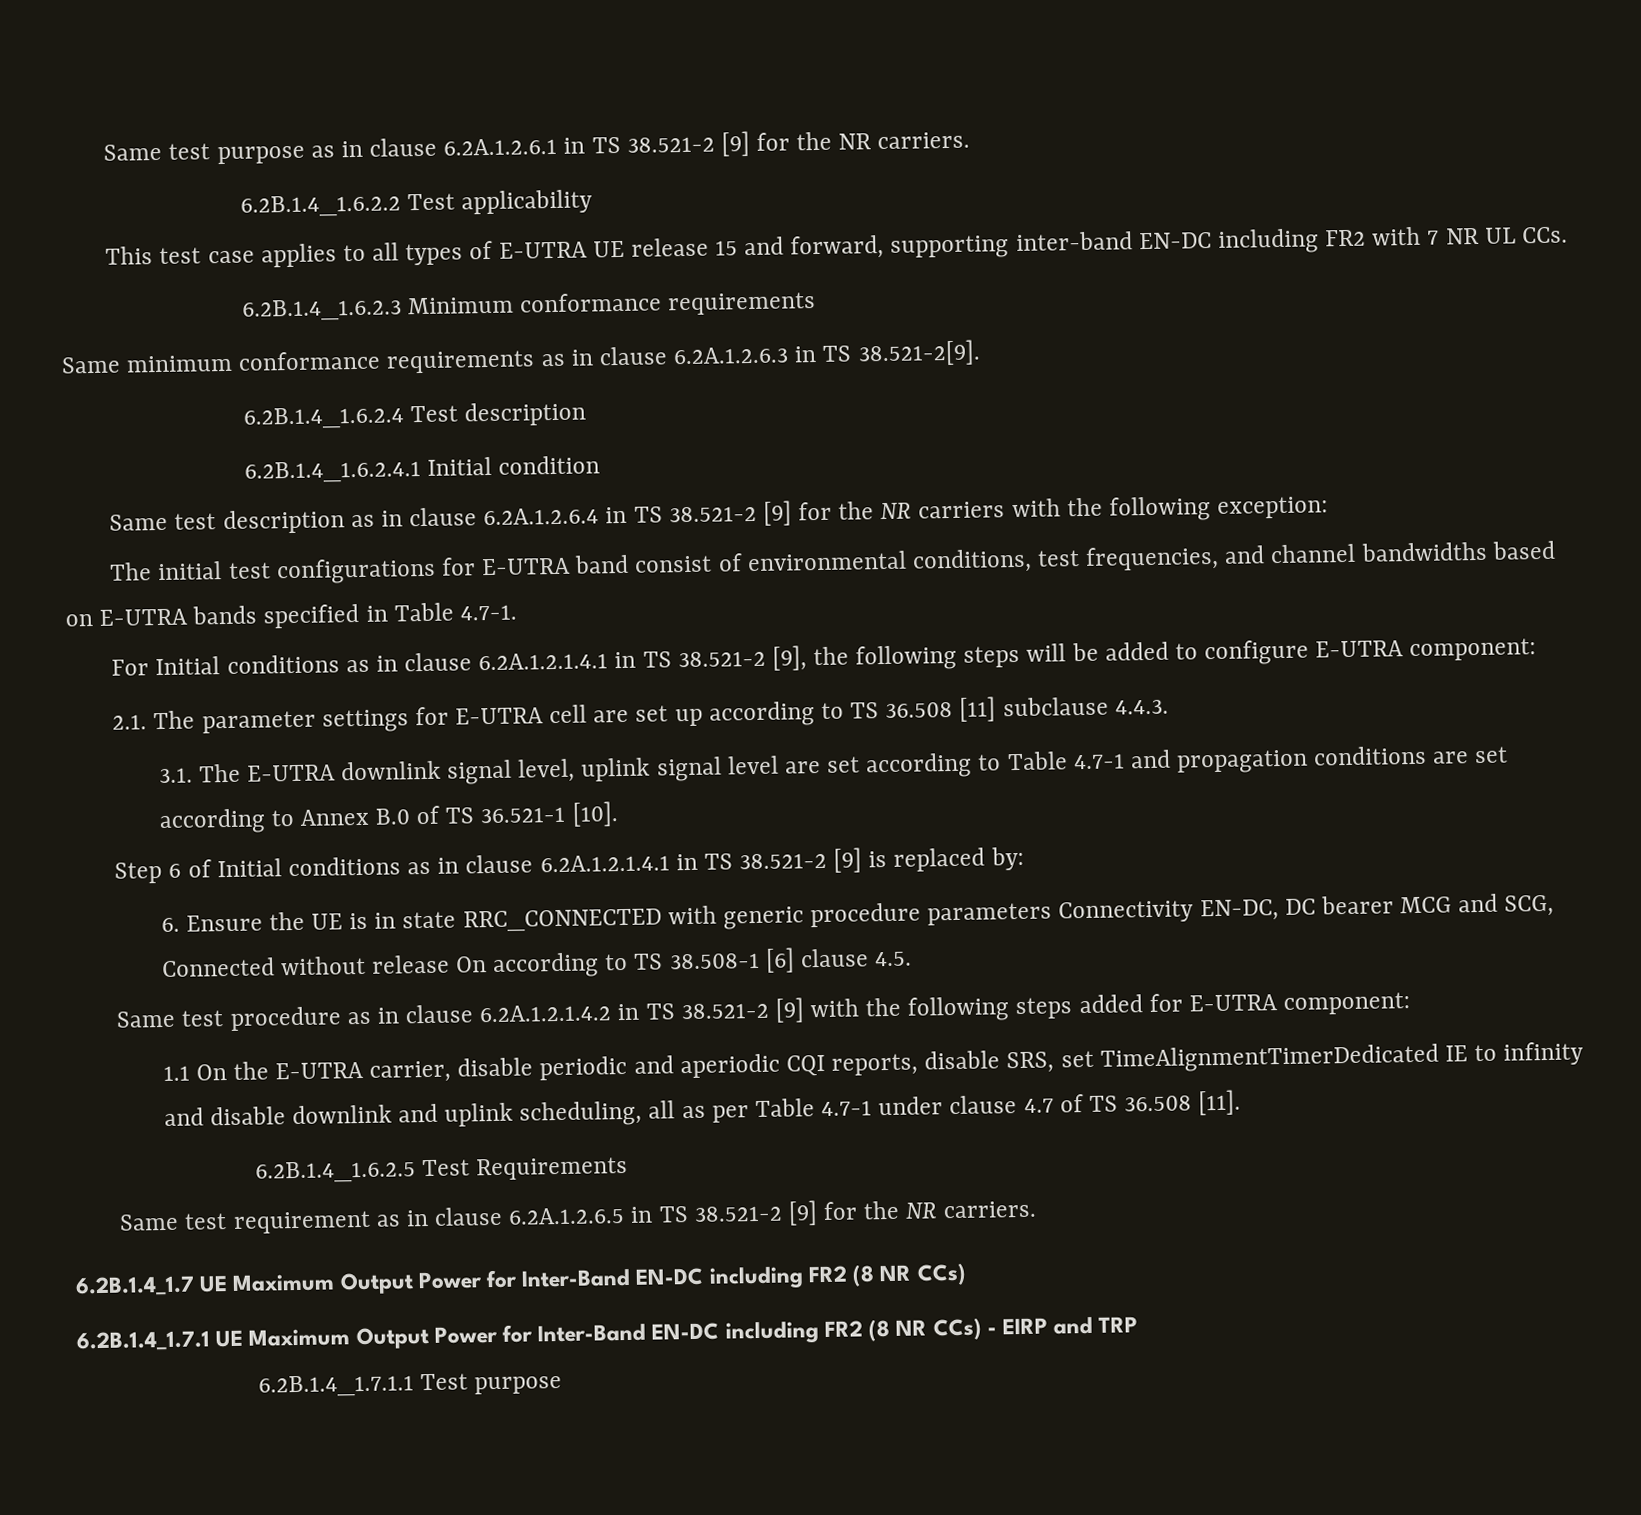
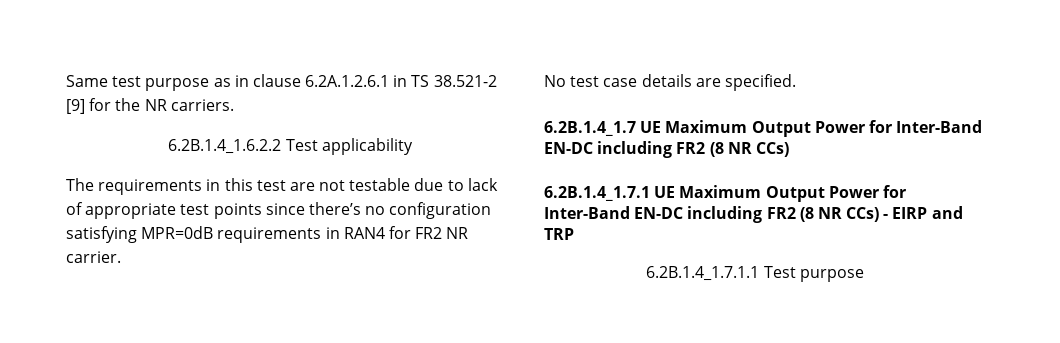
[105,226,1568,268] [240,292,817,322] [61,339,981,374] [242,401,587,430] [243,455,601,484] [109,496,1329,535] [109,540,1556,585] [65,602,517,629] [111,638,1537,676] [112,696,1169,734] [158,745,1509,785] [158,801,619,835] [114,846,1024,884] [160,893,1555,933] [160,947,913,978] [116,992,1411,1031] [162,1041,1585,1083] [163,1089,1242,1127] [254,1156,629,1184] [119,1200,1037,1234] This test case applies to all types of E-UTRA UE release 15 and forward, supporting inter-band EN-DC including FR2 with 7 NR UL CCs. // 6.2B.1.4_1.6.2.3 Minimum conformance requirements // Same minimum conformance requirements as in clause 6.2A.1.2.6.3 in TS 38.521-2[9]. // 6.2B.1.4_1.6.2.4 Test description // 6.2B.1.4_1.6.2.4.1 Initial condition // Same test description as in clause 6.2A.1.2.6.4 in TS 38.521-2 [9] for the NR carriers with the following exception: // The initial test configurations for E-UTRA band consist of environmental conditions, test frequencies, and channel bandwidths based on E-UTRA bands specified in Table 4.7-1. // For Initial conditions as in clause 6.2A.1.2.1.4.1 in TS 38.521-2 [9], the following steps will be added to configure E-UTRA component: // 2.1. The parameter settings for E-UTRA cell are set up according to TS 36.508 [11] subclause 4.4.3. // 3.1. The E-UTRA downlink signal level, uplink signal level are set according to Table 4.7-1 and propagation conditions are set according to Annex B.0 of TS 36.521-1 [10]. // Step 6 of Initial conditions as in clause 6.2A.1.2.1.4.1 in TS 38.521-2 [9] is replaced by: // 6. Ensure the UE is in state RRC_CONNECTED with generic procedure parameters Connectivity EN-DC, DC bearer MCG and SCG, Connected without release On according to TS 38.508-1 [6] clause 4.5. // Same test procedure as in clause 6.2A.1.2.1.4.2 in TS 38.521-2 [9] with the following steps added for E-UTRA component: // 1.1 On the E-UTRA carrier, disable periodic and aperiodic CQI reports, disable SRS, set TimeAlignmentTimerDedicated IE to infinity and disable downlink and uplink scheduling, all as per Table 4.7-1 under clause 4.7 of TS 36.508 [11]. // 6.2B.1.4_1.6.2.5 Test Requirements // Same test requirement as in clause 6.2A.1.2.6.5 in TS 38.521-2 [9] for the NR carriers. -> [66,178,498,195] [66,202,492,219] [66,226,469,243] [66,251,121,263] [544,74,796,91] The requirements in this test are not testable due to lack of appropriate test points since there’s no configuration satisfying MPR=0dB requirements in RAN4 for FR2 NR carrier. // No test case details are specified.

